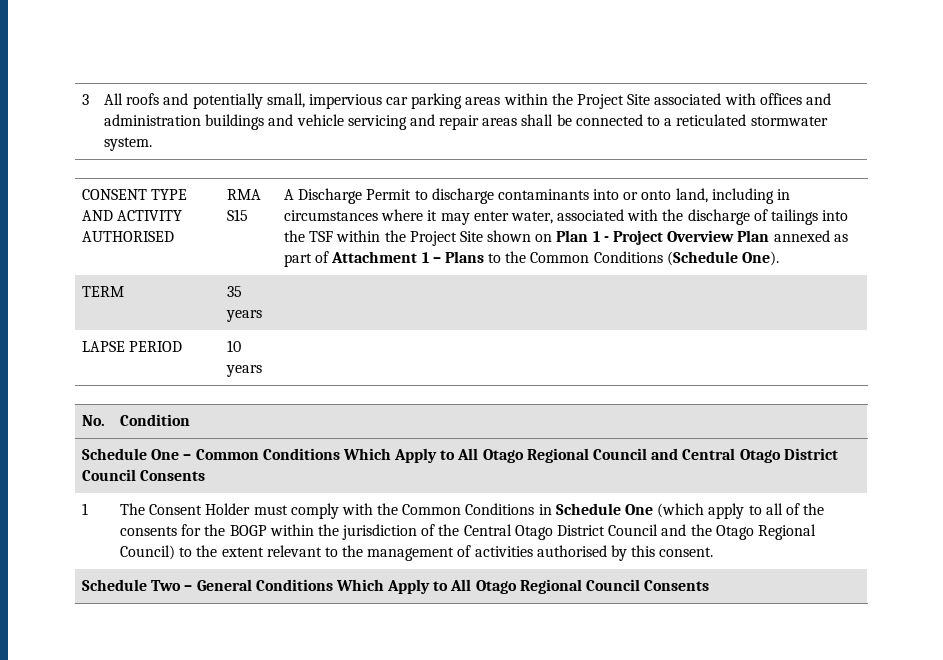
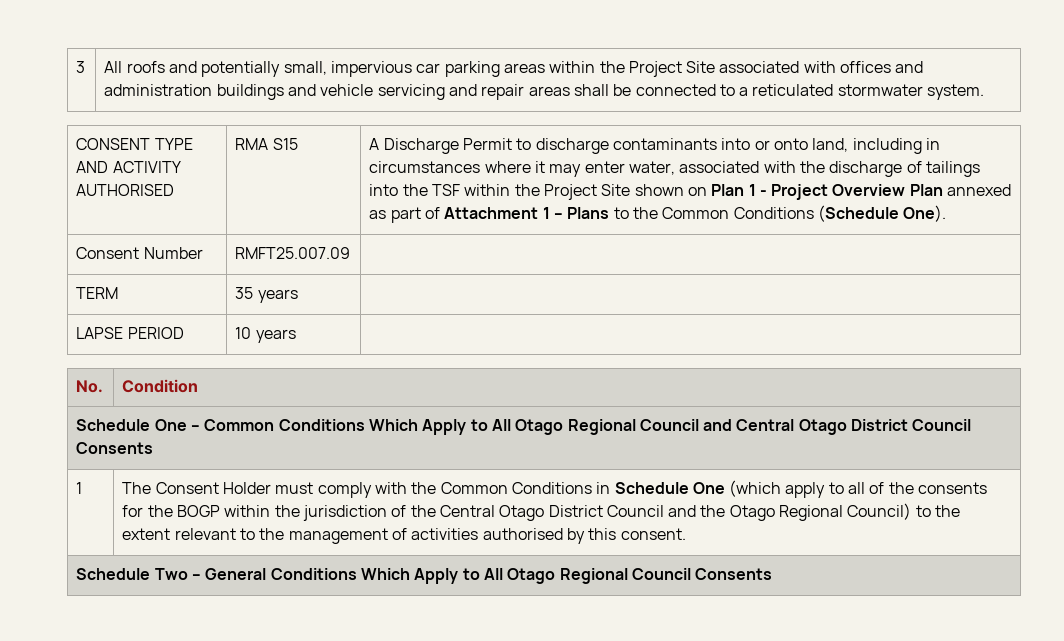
(780, 258) none -> [76,247,203,259] [235,247,351,259] // Consent Number | RMFT25.007.09 |

